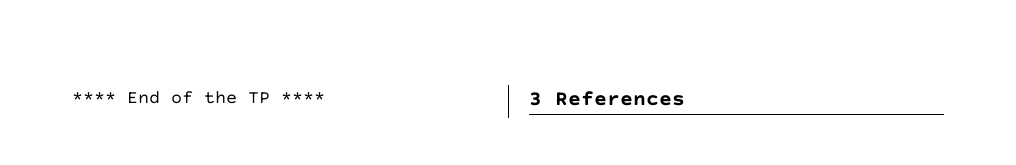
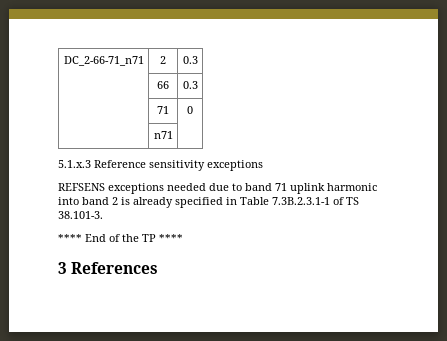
(72, 97) none -> [63,56,144,66] [160,56,166,64] [182,56,198,64] [157,81,169,89] [182,81,198,89] [157,106,169,114] [187,106,193,114] [153,131,173,139] [58,160,263,171] [58,183,377,194] [58,197,359,208] [58,211,103,219] DC_2-66-71_n71 | 2 | 0.3 // | 66 | 0.3 // | 71 | 0 // | n71 | // 5.1.x.3 Reference sensitivity exceptions // REFSENS exceptions needed due to band 71 uplink harmonic into band 2 is already specified in Table 7.3B.2.3.1-1 of TS 38.101-3. //

